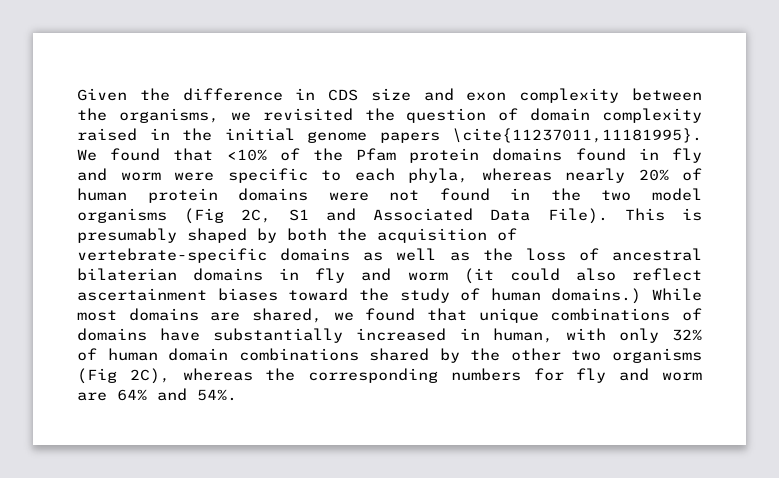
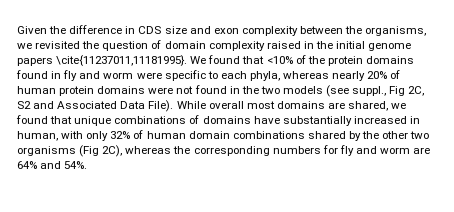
[356,148,397,161] Pfam -> (325, 60) none
[651,188,702,201] [77,208,702,224] [77,228,517,243] [77,248,702,263] [77,268,702,284] [77,288,702,304] model organisms (Fig 2C, S1 and Associated Data File). This is presumably shaped by both the acquisition of vertebrate-specific domains as well as the loss of ancestral bilaterian domains in fly and worm (it could also reflect ascertainment biases toward the study of human domains.) While -> [282,85,425,97] [17,100,244,112] models (see suppl., Fig 2C, S2 and Associated Data File). While overall

